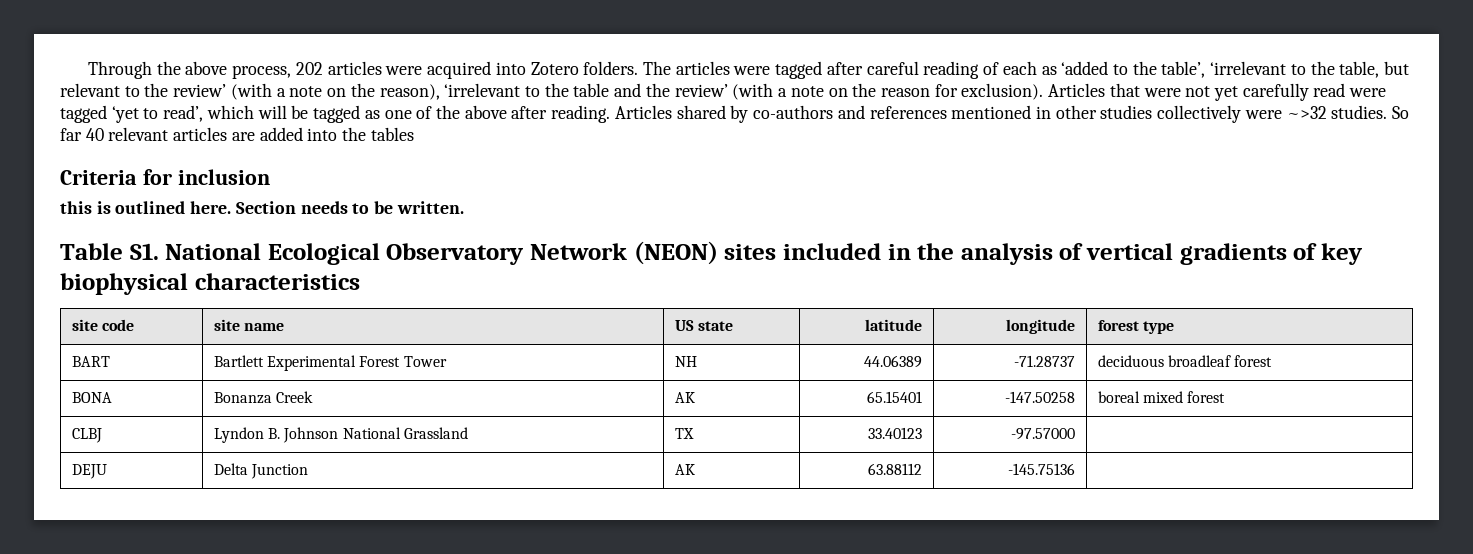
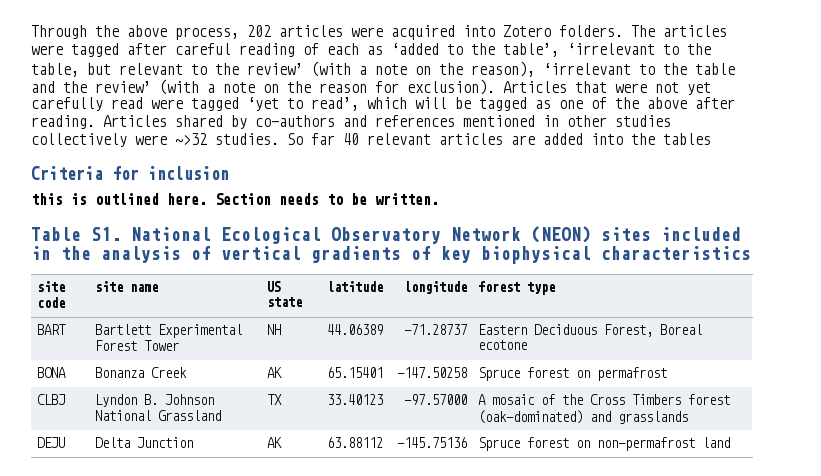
[1097,355,1273,367] deciduous broadleaf forest -> [478,324,703,337] [478,340,528,350] Eastern Deciduous Forest, Boreal ecotone
[1097,391,1226,403] boreal mixed forest -> [478,367,668,381] Spruce forest on permafrost
(1076, 434) none -> [478,394,731,405] [478,410,689,424] A mosaic of the Cross Timbers forest (oak-dominated) and grasslands
(1076, 469) none -> [478,437,731,451] Spruce forest on non-permafrost land

